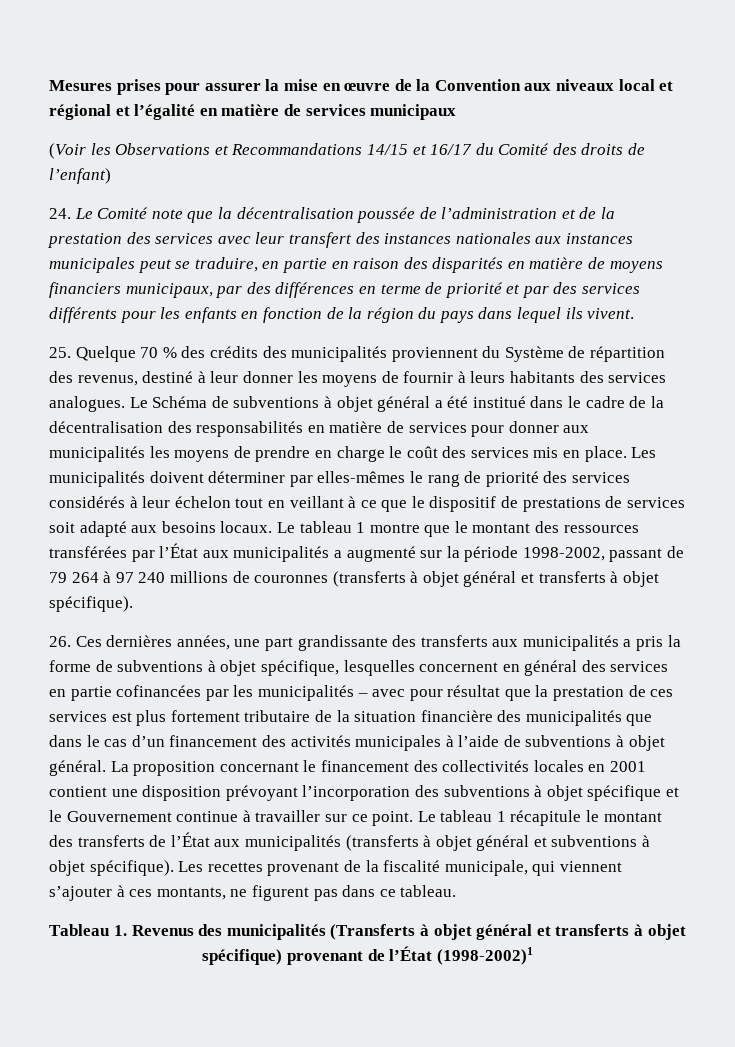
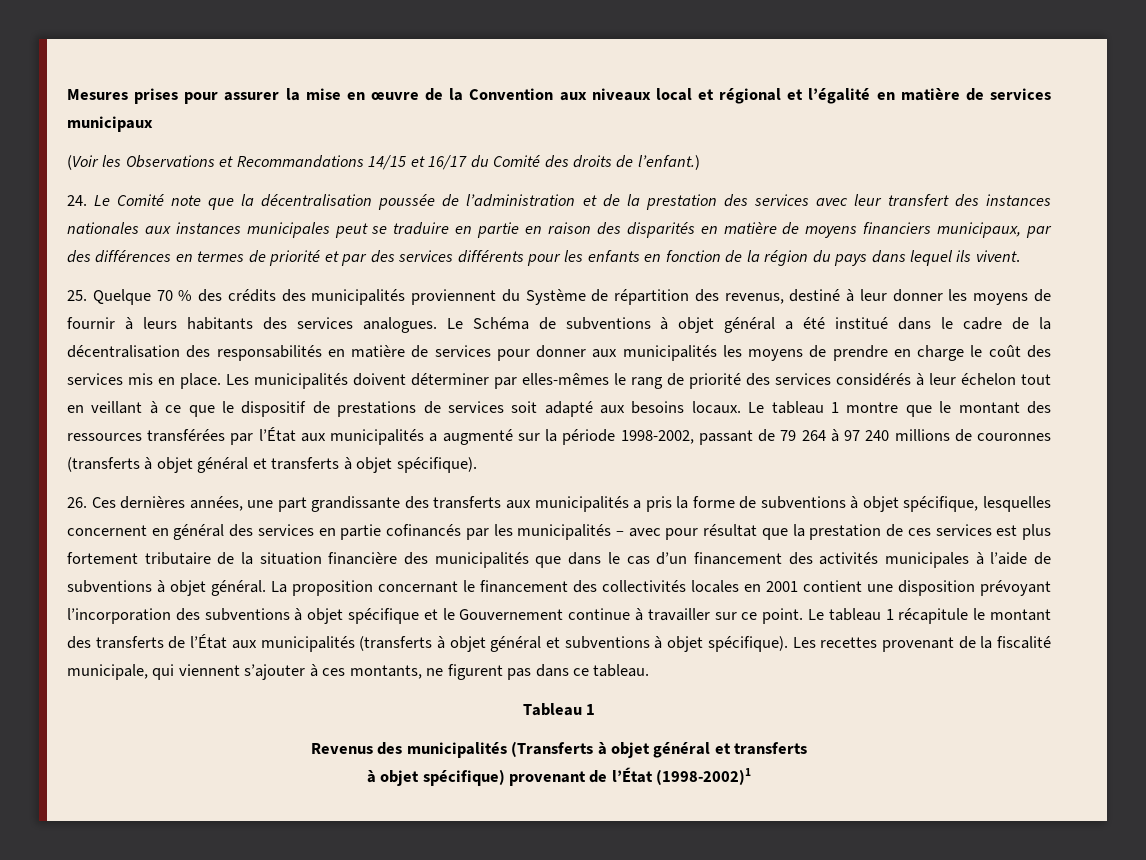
[49,168,111,184] l’enfant) -> [637,155,700,170] l’enfant.)
[194,257,258,272] traduire, -> [393,222,450,235] traduire
[380,284,421,294] terme -> [197,251,245,262] termes
[116,685,202,697] cofinancées -> [386,524,462,537] cofinancés
[114,925,128,936] 1. -> [586,704,596,715] 1 //
(630, 930) none -> (808, 748) //

